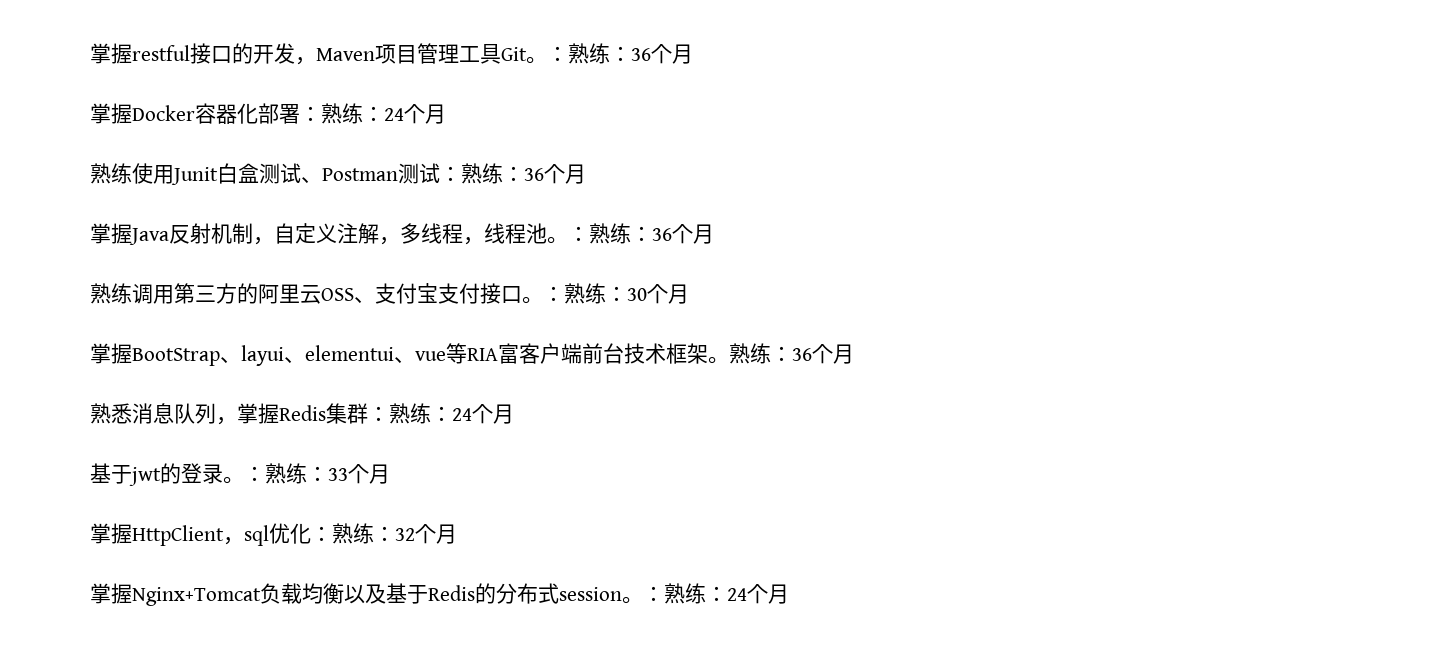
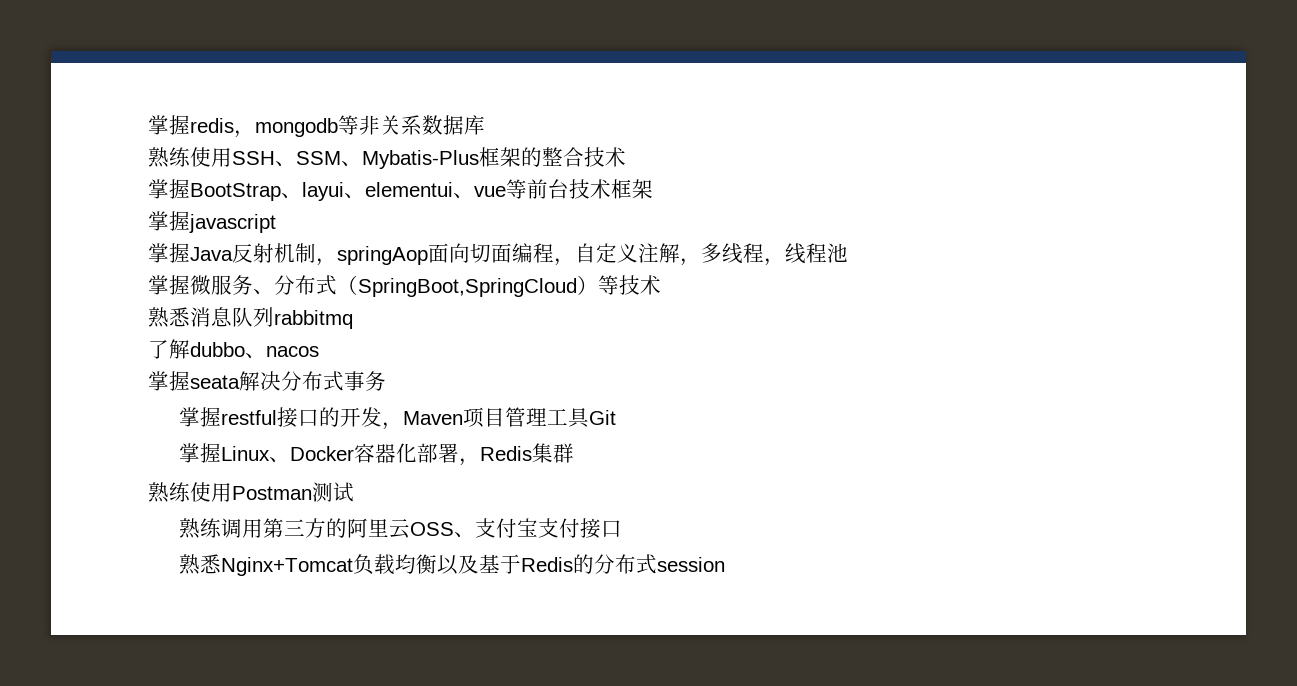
[90,43,132,64] 掌握 -> [148,115,485,138] [148,147,626,169] [148,179,653,201] [148,211,276,233] [148,243,848,266] [148,275,661,297] [148,307,353,329] [148,339,319,359] [148,371,386,391] [178,407,221,427] 掌握redis，mongodb等非关系数据库 // 熟练使用SSH、SSM、Mybatis-Plus框架的整合技术 // 掌握BootStrap、layui、elementui、vue等前台技术框架 // 掌握javascript // 掌握Java反射机制，springAop面向切面编程，自定义注解，多线程，线程池 // 掌握微服务、分布式（SpringBoot,SpringCloud）等技术 // 熟悉消息队列rabbitmq // 了解dubbo、nacos // 掌握seata解决分布式事务 // 掌握
[526,43,693,64] [90,103,132,124] 。：熟练：36个月 // 掌握 -> [178,443,290,463] // 掌握Linux、
[300,103,446,124] [90,163,322,185] ：熟练：24个月 // 熟练使用Junit白盒测试、 -> [458,443,574,466] [148,482,232,503] ，Redis集群 // 熟练使用
[440,163,586,184] [90,223,714,245] ：熟练：36个月 // 掌握Java反射机制，自定义注解，多线程，线程池。：熟练：36个月 -> (354, 492) none
[522,283,689,304] [90,343,854,366] [90,403,514,425] [90,463,390,486] [90,523,457,546] [90,583,132,604] 。：熟练：30个月 // 掌握BootStrap、layui、elementui、vue等RIA富客户端前台技术框架。熟练：36个月 // 熟悉消息队列，掌握Redis集群：熟练：24个月 // 基于jwt的登录。：熟练：33个月 // 掌握HttpClient，sql优化：熟练：32个月 // 掌握 -> [178,554,221,575] // 熟悉
[622,583,789,604] 。：熟练：24个月 -> (725, 564) none

